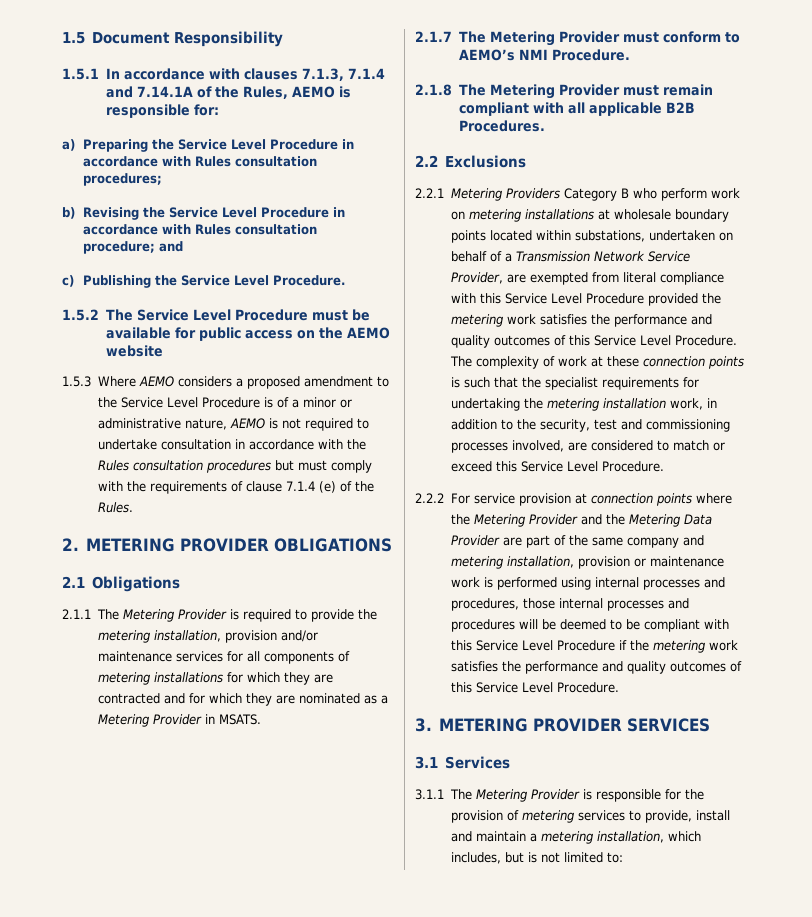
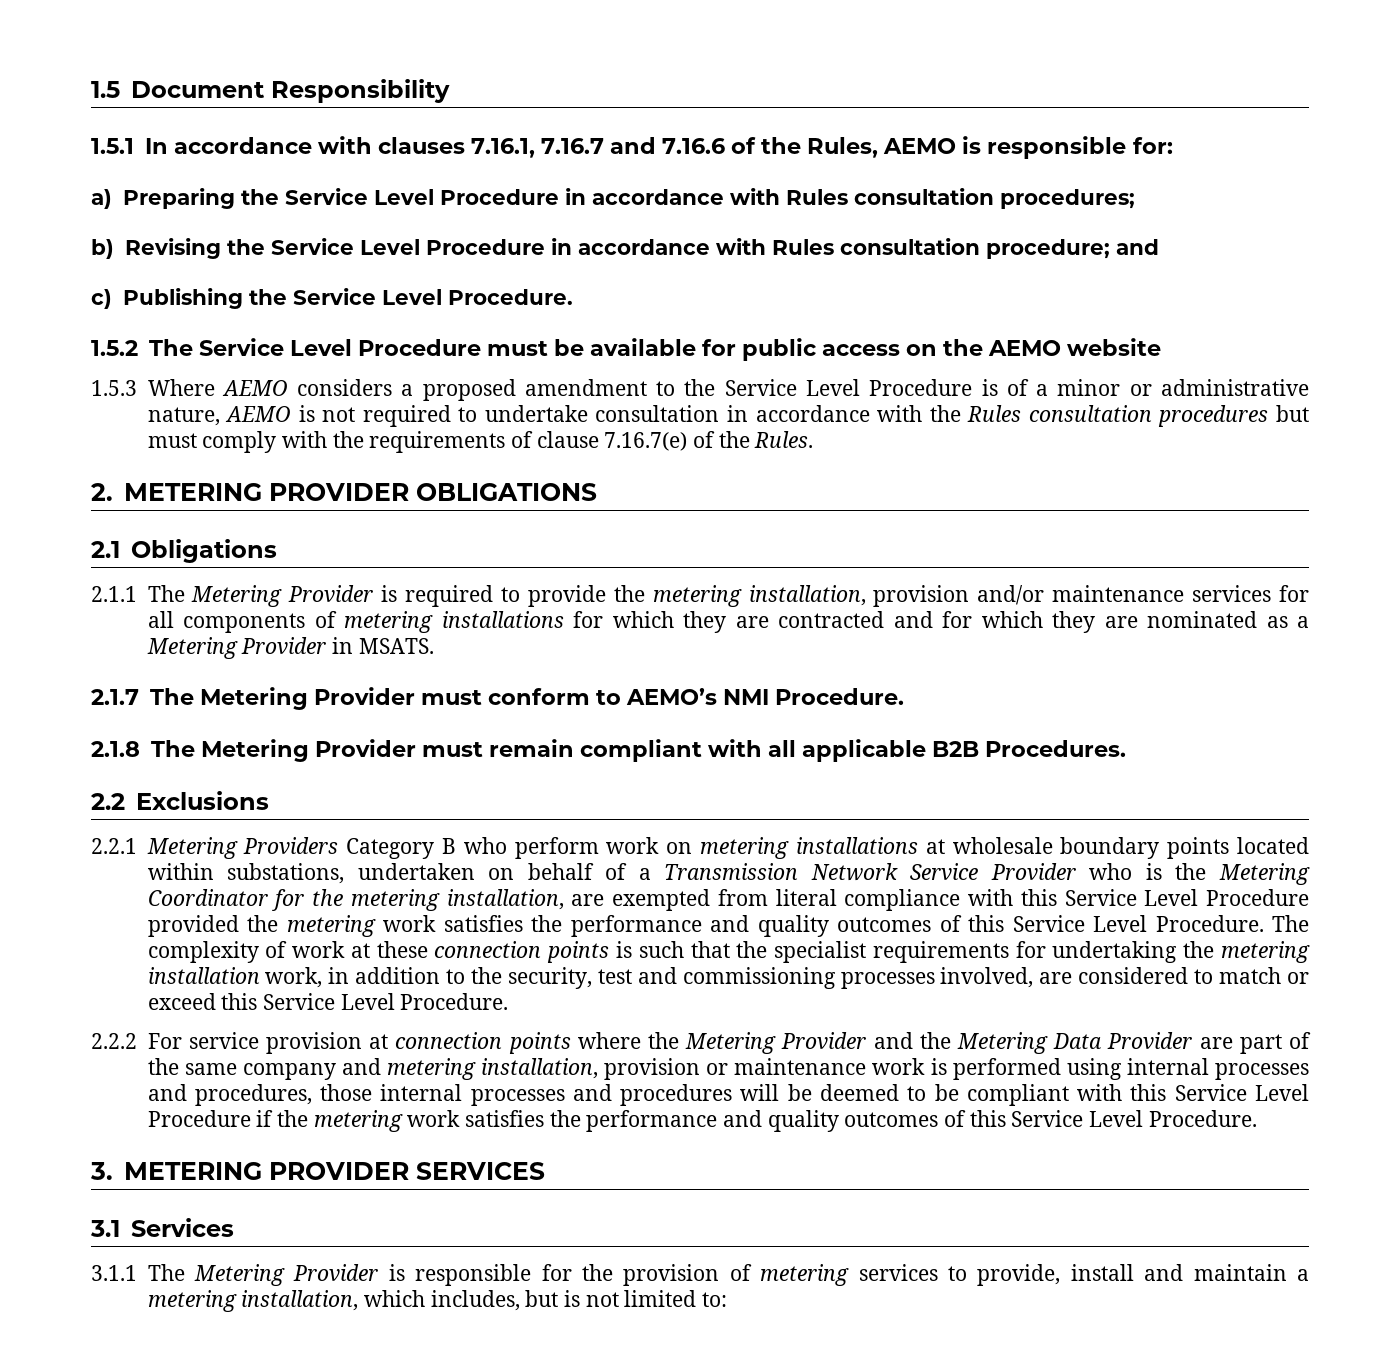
[301,68,385,81] [105,86,193,98] 7.1.3, 7.1.4 and 7.14.1A -> [470,137,726,158] 7.16.1, 7.16.7 and 7.16.6
[285,481,336,493] 7.1.4 (e) -> [604,432,688,451] 7.16.7(e)
[450,272,503,284] Provider, -> [990,863,1310,885] [147,889,564,911] Provider who is the Metering Coordinator for the metering installation,

